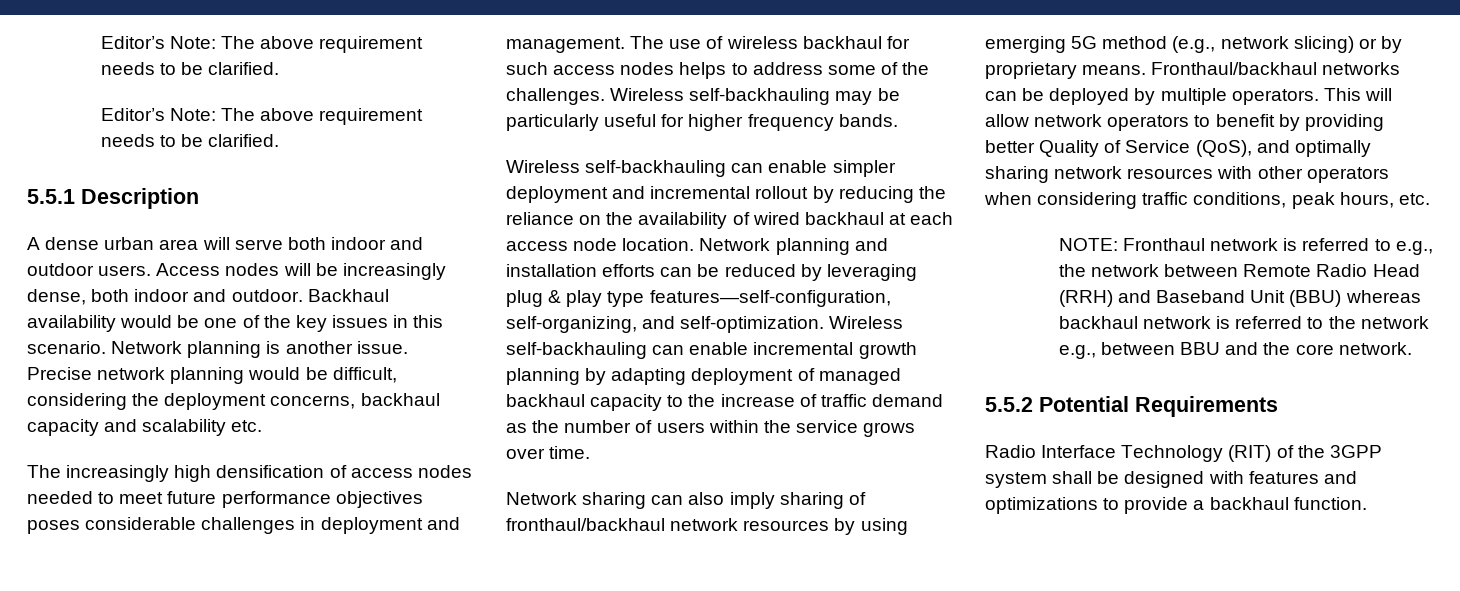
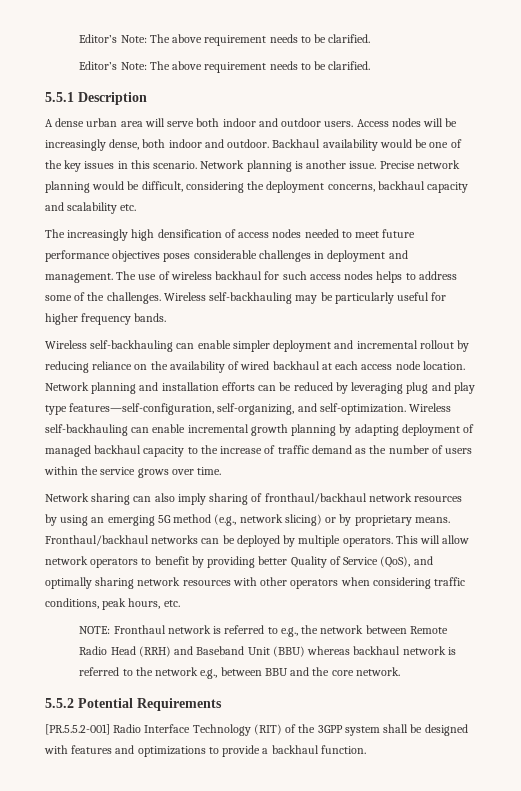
[918,186,946,199] the -> (89, 367) none
[548,290,562,303] & -> [431,382,451,391] and
(908, 526) none -> [91,517,105,523] an
(1278, 406) none -> [45,724,110,735] [PR.5.5.2-001]

